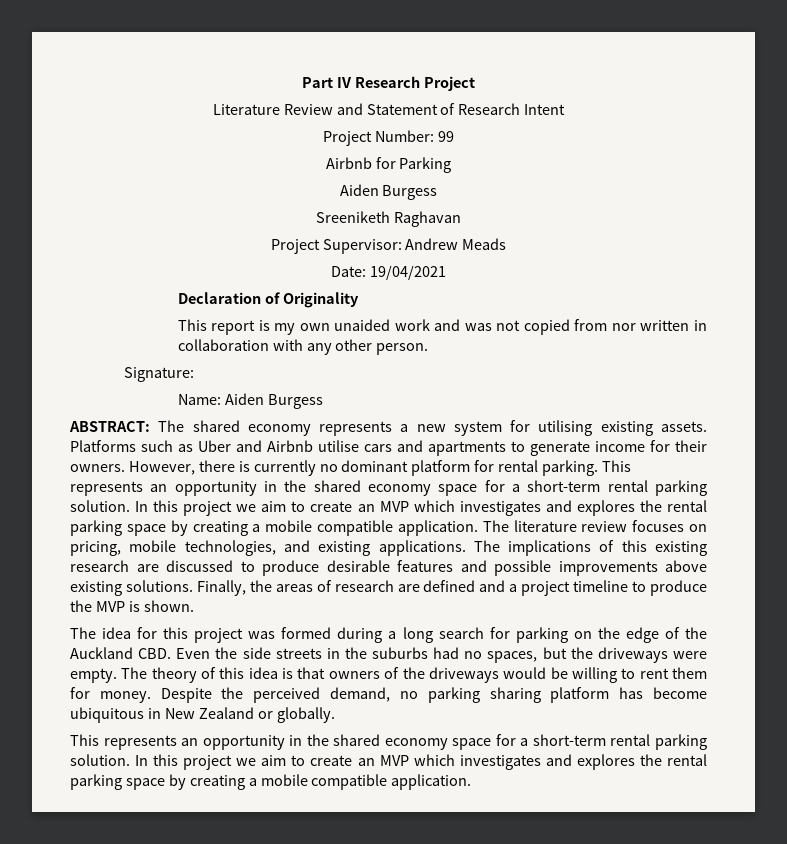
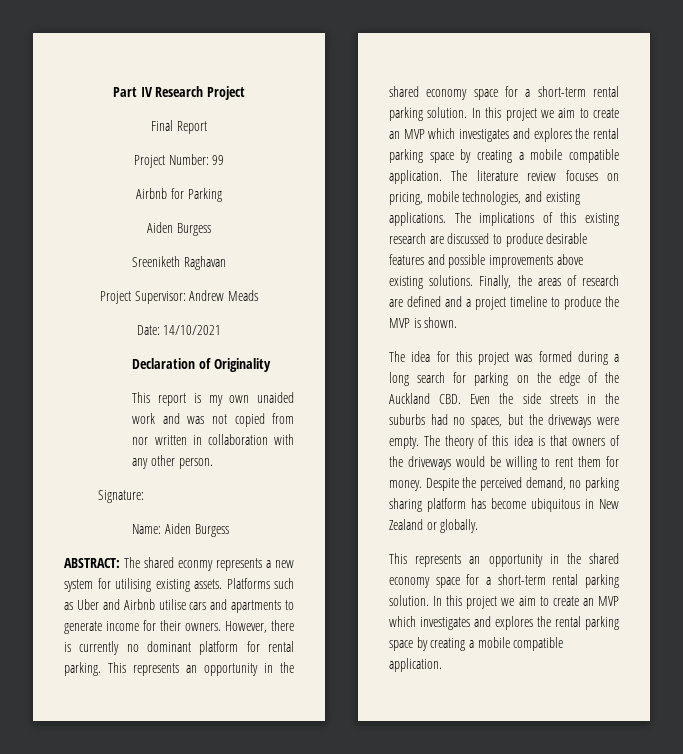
[212,103,566,115] Literature Review and Statement of Research Intent -> [151,120,207,134] Final Report
[369,265,446,280] 19/04/2021 -> [163,325,222,335] 14/10/2021
[247,424,311,436] economy -> [178,560,213,571] econmy

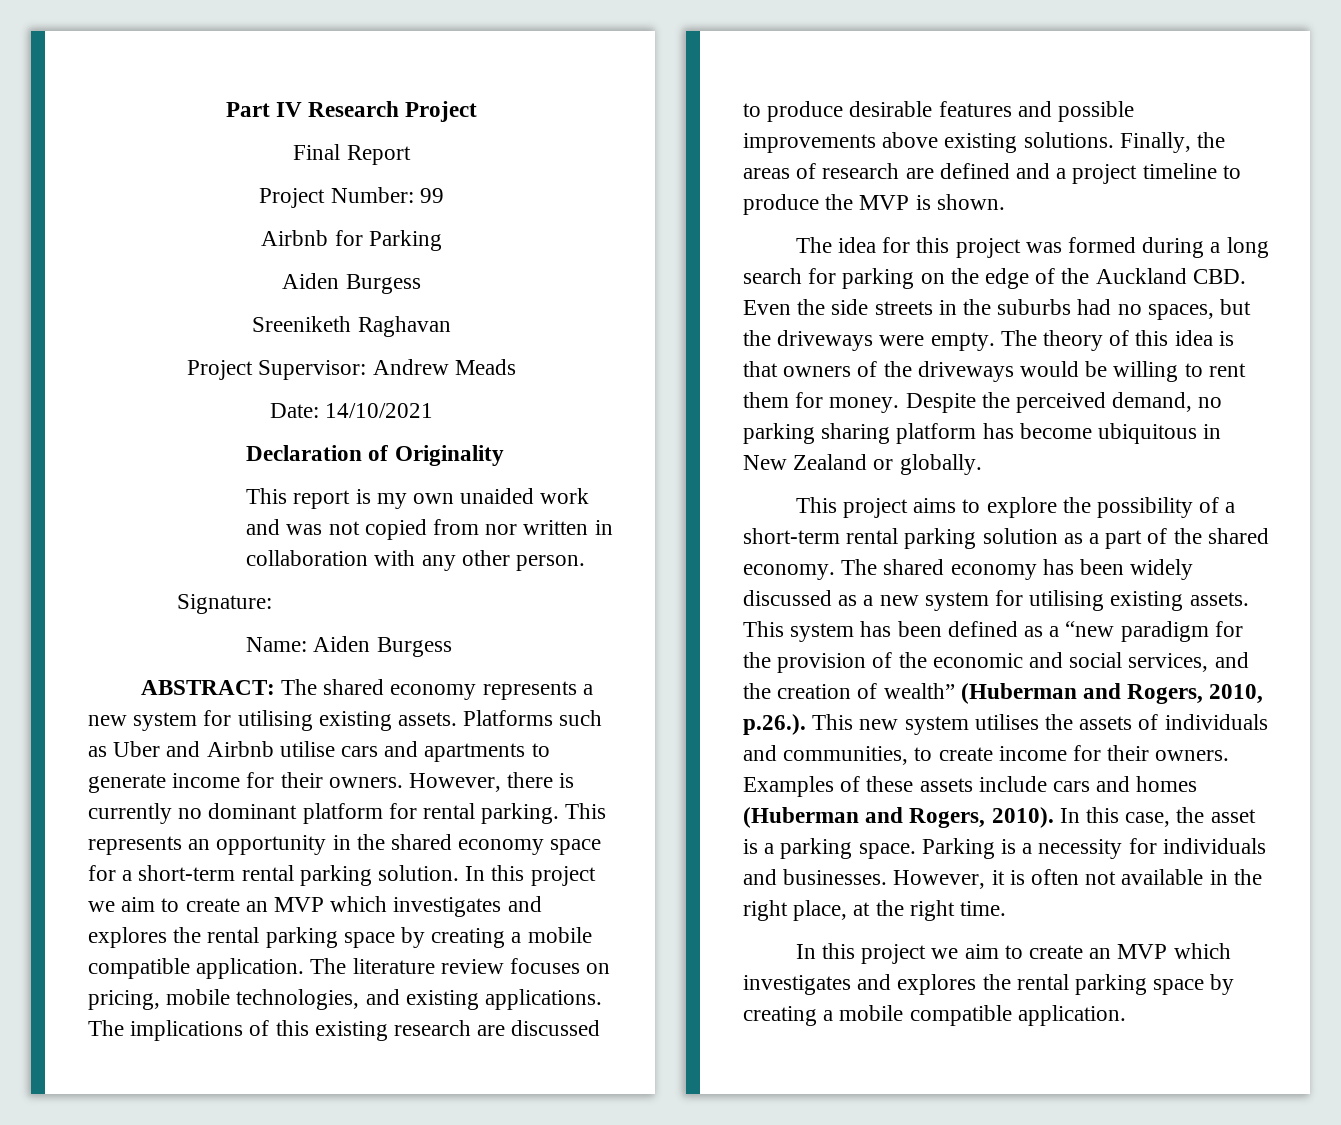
[178,560,213,571] econmy -> [390,684,477,700] economy
[415,553,619,567] [389,574,619,588] [389,595,429,606] represents an opportunity in the shared economy space for a short-term rental parking solution. -> [842,497,1236,518] [743,528,1269,549] [743,559,1194,580] [743,590,1249,611] [743,621,1243,642] [743,652,1249,673] [743,683,1264,704] [743,714,1268,735] [743,745,1230,765] [743,776,1198,797] [743,807,1256,828] [743,838,1266,859] [743,869,1262,889] [743,900,1007,921] project aims to explore the possibility of a short-term rental parking solution as a part of the shared economy. The shared economy has been widely discussed as a new system for utilising existing assets. This system has been defined as a “new paradigm for the provision of the economic and social services, and the creation of wealth” (Huberman and Rogers, 2010, p.26.). This new system utilises the assets of individuals and communities, to create income for their owners. Examples of these assets include cars and homes (Huberman and Rogers, 2010). In this case, the asset is a parking space. Parking is a necessity for individuals and businesses. However, it is often not available in the right place, at the right time. //

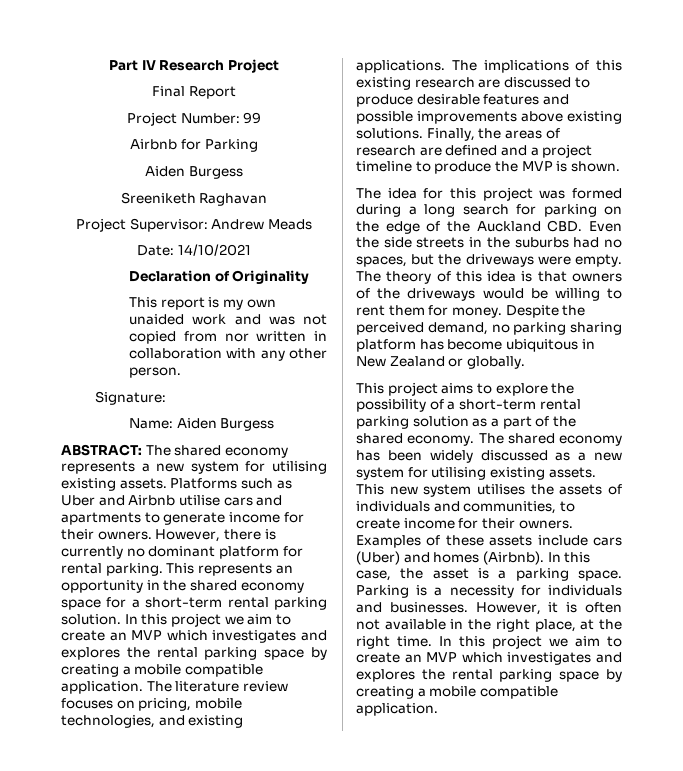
[790,621,1243,642] [743,652,1249,673] [743,683,1264,704] [743,714,854,735] system has been defined as a “new paradigm for the provision of the economic and social services, and the creation of wealth” (Huberman and Rogers, 2010, p.26.). This -> (384, 489) none
(1091, 786) none -> [356,551,400,565] (Uber)
[743,807,1054,828] (Huberman and Rogers, 2010). -> [482,551,544,565] (Airbnb).
(1007, 908) // -> (432, 641) none

